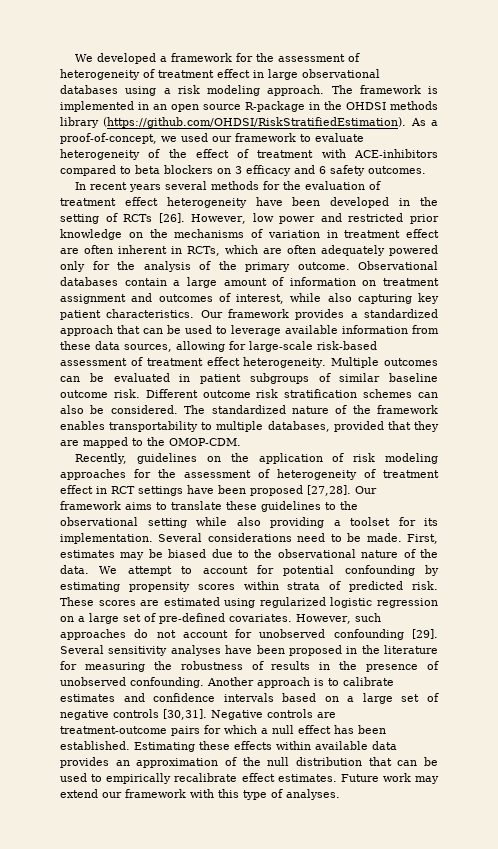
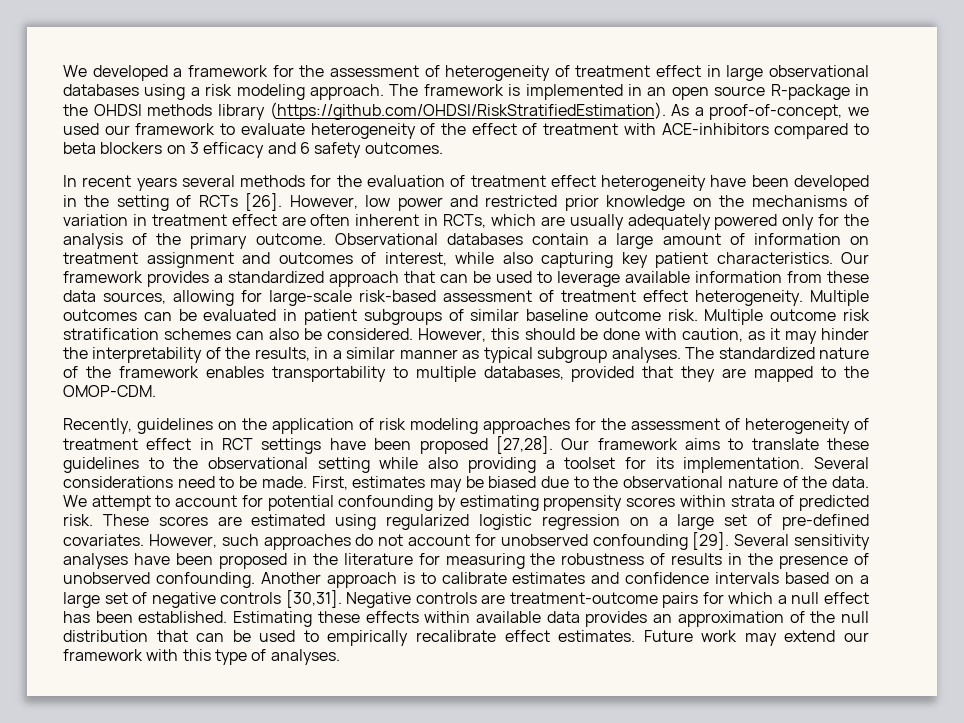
[287,245,316,254] often -> [569,214,624,230] usually
[145,389,198,398] Different -> [704,309,764,325] Multiple
(178, 409) none -> [418,328,869,344] [63,347,681,363] However, this should be done with caution, as it may hinder the interpretability of the results, in a similar manner as typical subgroup analyses.

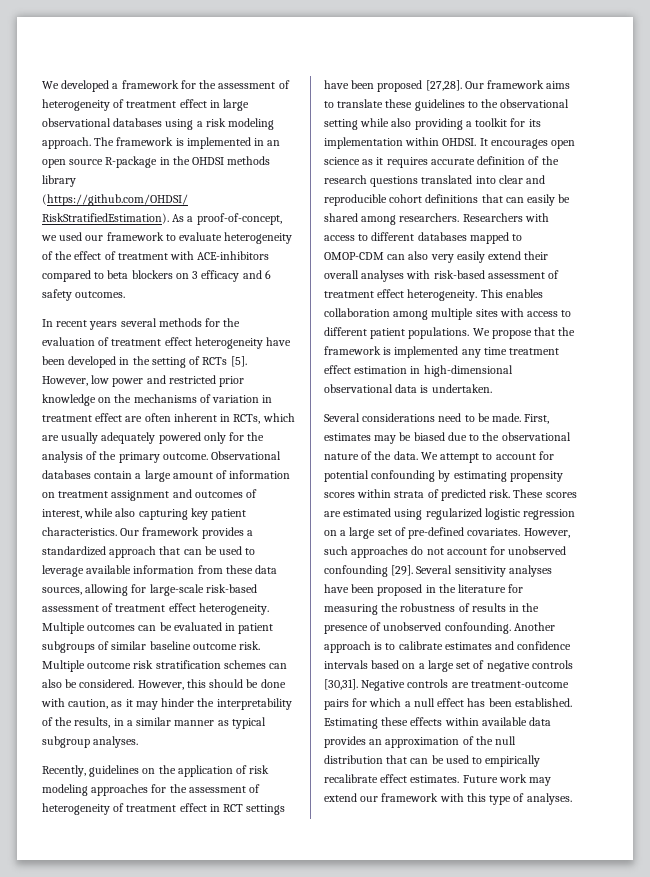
[245,193,283,211] [26]. -> [230,356,247,367] [5].
[685,347,870,359] [63,366,870,382] [63,385,156,397] The standardized nature of the framework enables transportability to multiple databases, provided that they are mapped to the OMOP-CDM. -> (139, 742) none
[564,457,616,469] toolset -> [475,118,508,127] toolkit
[683,457,805,473] implementation. -> [324,137,576,149] [324,156,559,168] [324,175,546,187] [324,194,571,206] [324,213,549,225] [324,232,523,244] [324,251,549,263] [324,270,560,282] [324,289,543,301] [324,308,572,320] [324,327,576,339] [324,346,560,358] [324,365,513,377] [324,384,492,393] implementation within OHDSI. It encourages open science as it requires accurate definition of the research questions translated into clear and reproducible cohort definitions that can easily be shared among researchers. Researchers with access to different databases mapped to OMOP-CDM can also very easily extend their overall analyses with risk-based assessment of treatment effect heterogeneity. This enables collaboration among multiple sites with access to different patient populations. We propose that the framework is implemented any time treatment effect estimation in high-dimensional observational data is undertaken. //

